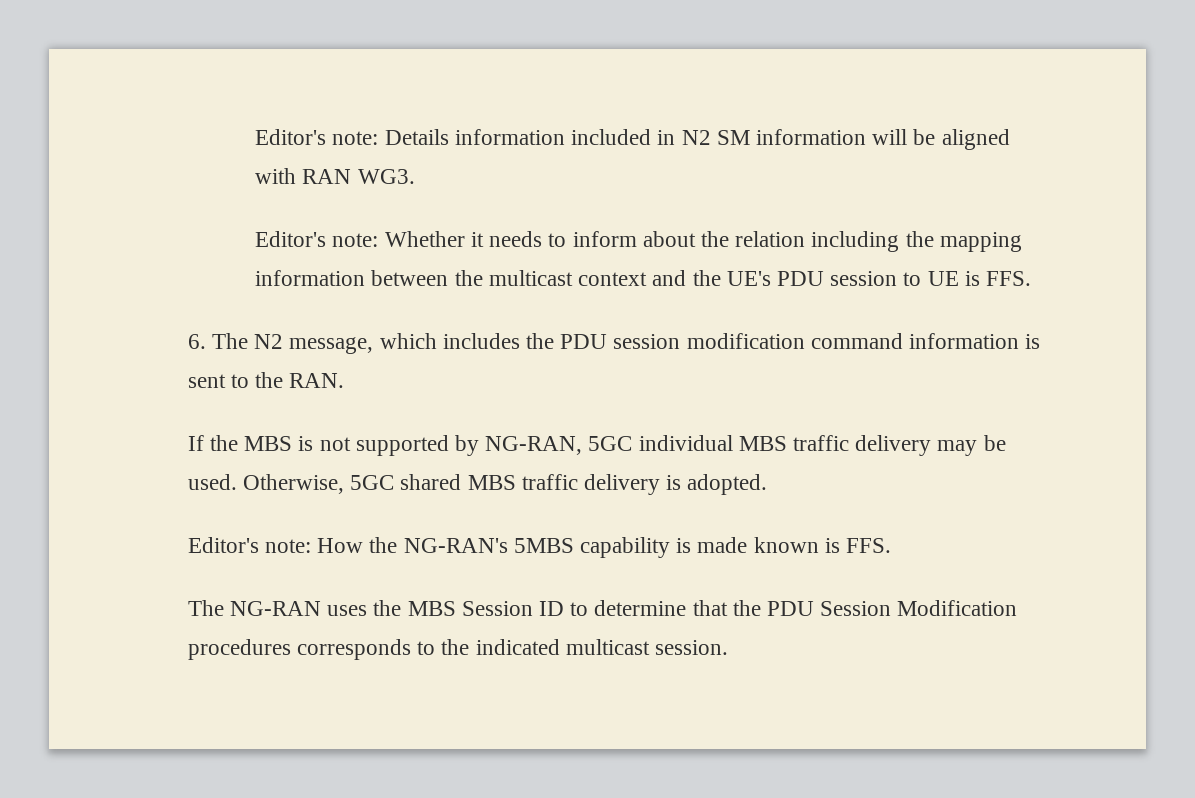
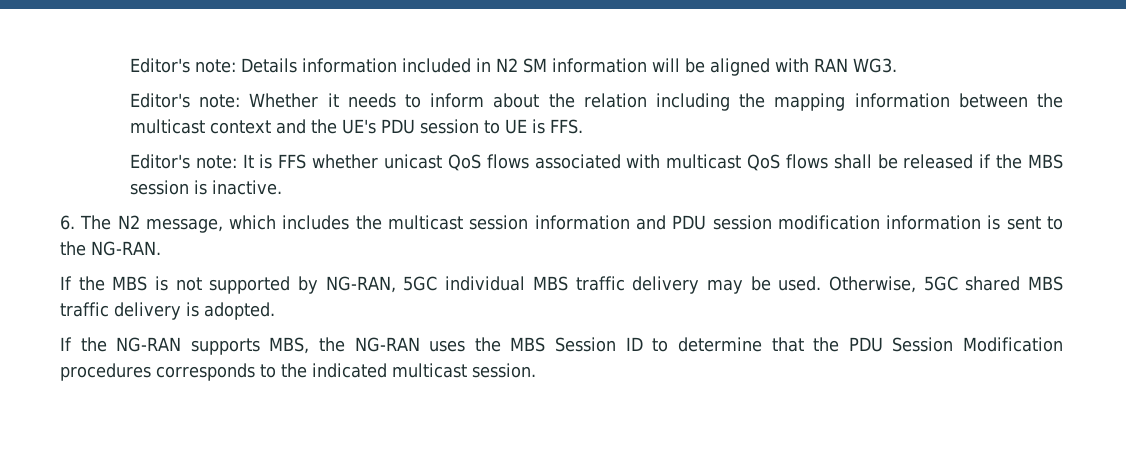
(1032, 278) none -> [129,154,1064,171] [129,180,282,195] // Editor's note: It is FFS whether unicast QoS flows associated with multicast QoS flows shall be released if the MBS session is inactive.
(555, 341) none -> [388,215,666,230] multicast session information and
[810,333,903,349] command -> (880, 222) none
[289,373,345,388] RAN. -> [90,241,161,256] NG-RAN.
[187,537,892,558] [187,600,224,616] Editor's note: How the NG-RAN's 5MBS capability is made known is FFS. // The -> [59,337,346,355] If the NG-RAN supports MBS, the

